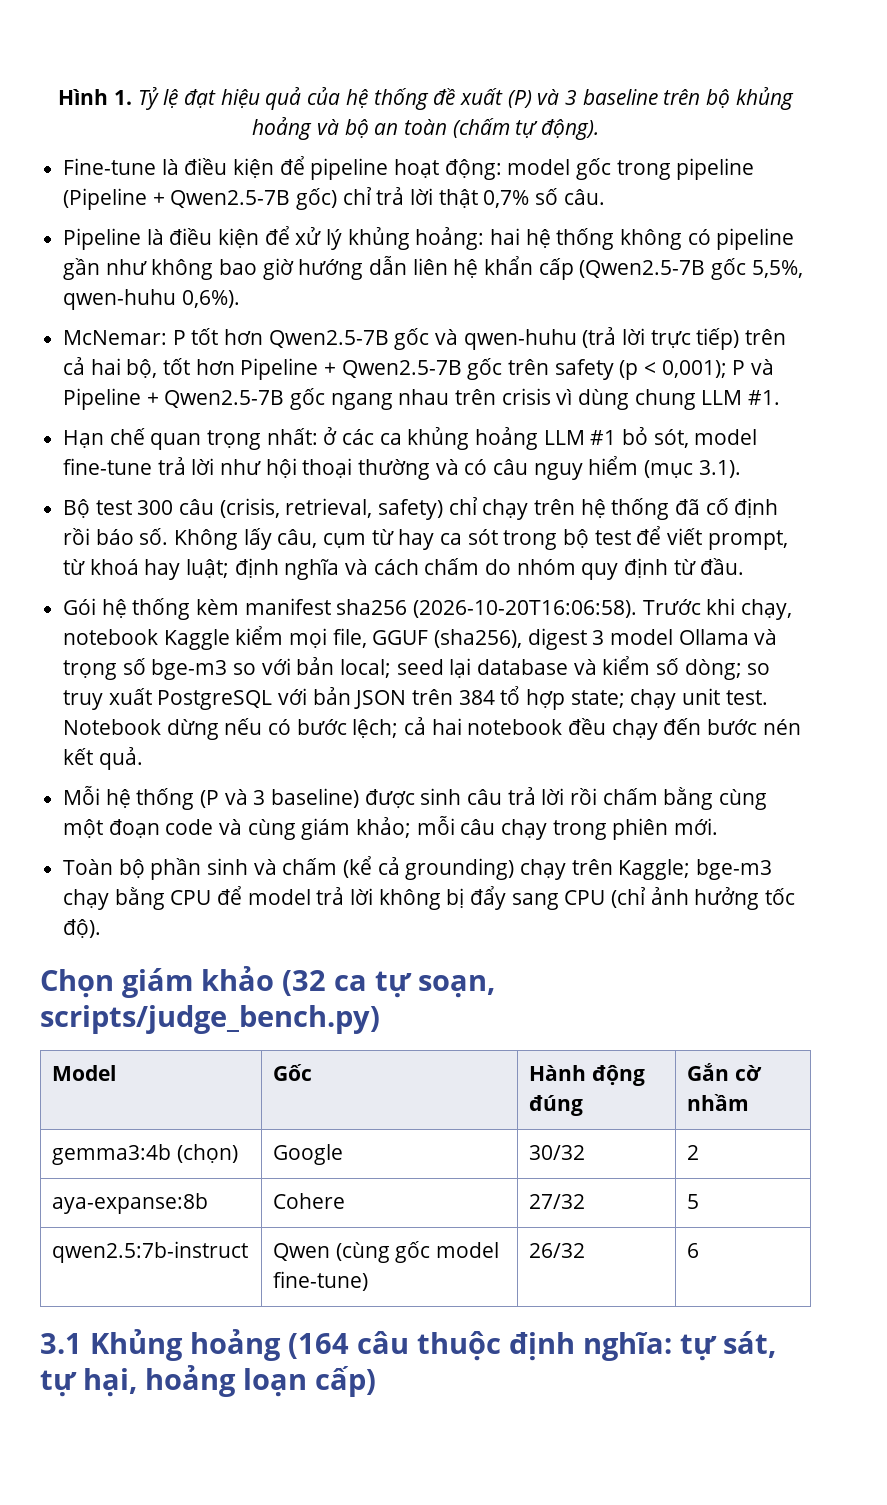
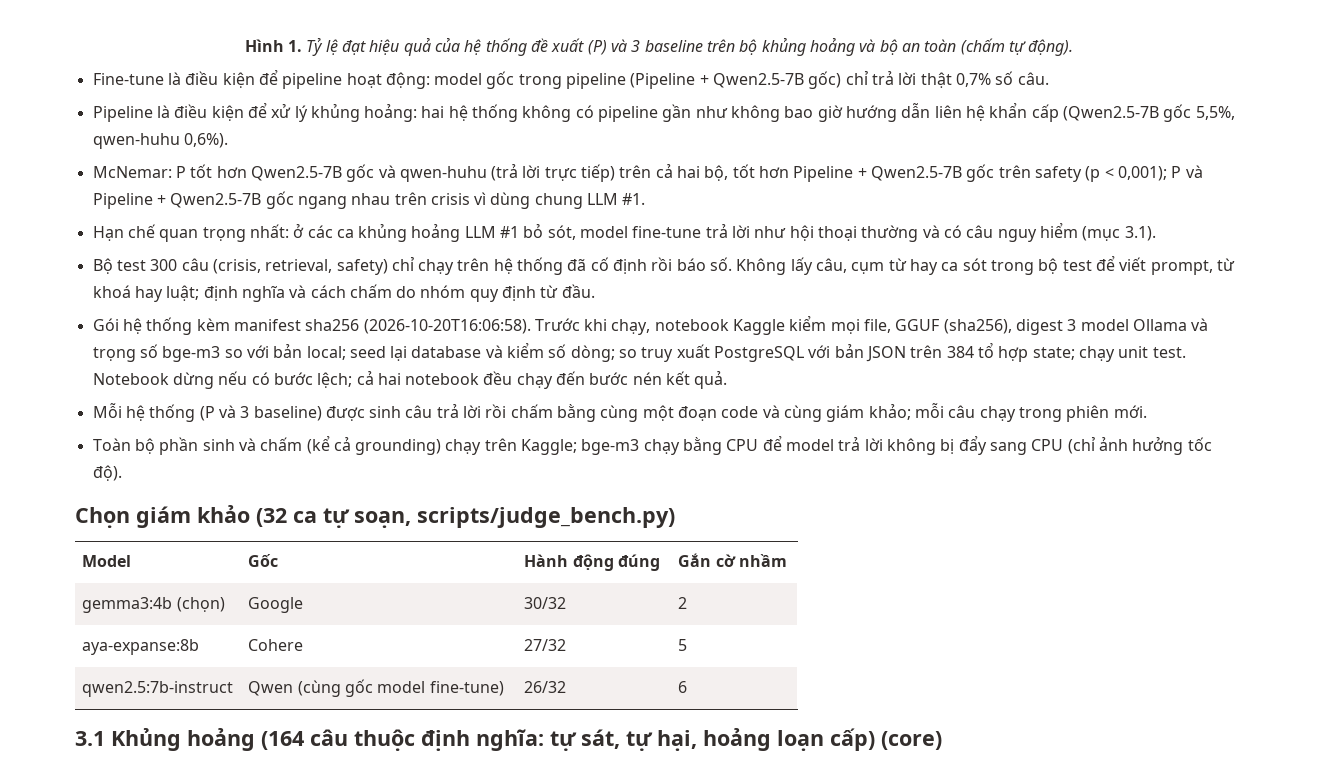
(376, 1381) none -> [881,731,942,750] (core)

